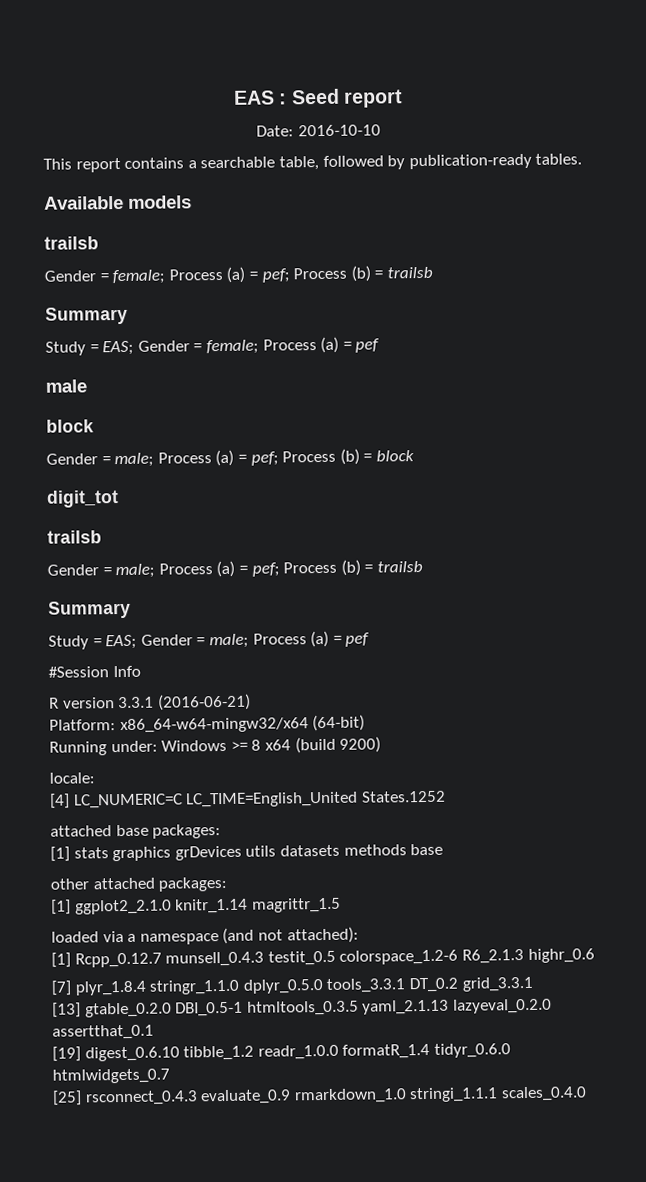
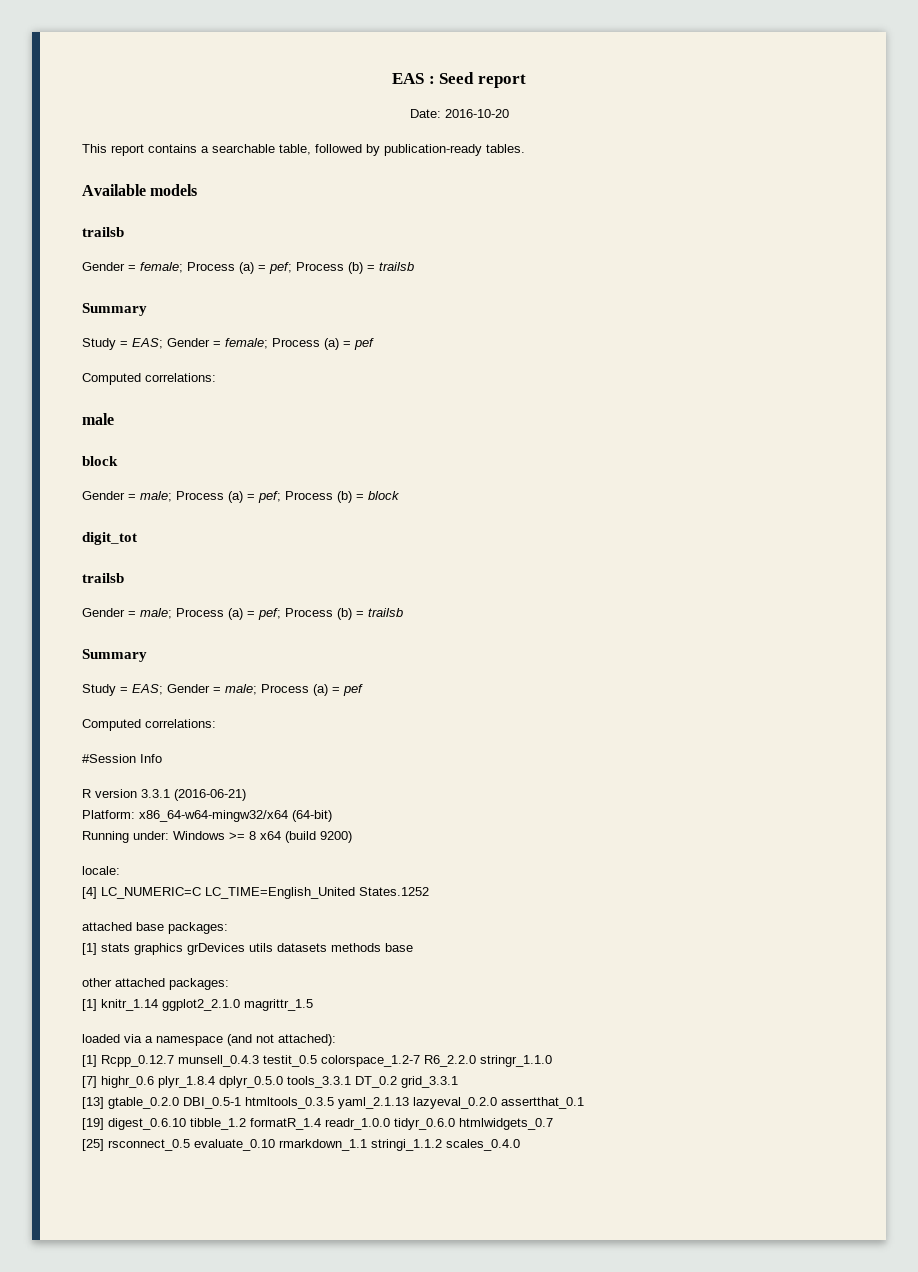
[297,124,381,137] 2016-10-10 -> [444,109,509,118] 2016-10-20
(381, 345) none -> [82,373,216,385] // Computed correlations:
(371, 639) none -> [82,719,216,731] // Computed correlations:
[74,898,249,915] ggplot2_2.1.0 knitr_1.14 -> [101,999,240,1011] knitr_1.14 ggplot2_2.1.0
[339,948,595,965] colorspace_1.2-6 R6_2.1.3 highr_0.6 -> [321,1055,552,1067] colorspace_1.2-7 R6_2.2.0 stringr_1.1.0
[74,979,241,996] plyr_1.8.4 stringr_1.1.0 -> [101,1076,215,1088] highr_0.6 plyr_1.8.4
[257,1043,431,1060] readr_1.0.0 formatR_1.4 -> [250,1118,390,1130] formatR_1.4 readr_1.0.0
[84,1087,499,1106] rsconnect_0.4.3 evaluate_0.9 rmarkdown_1.0 stringi_1.1.1 -> [108,1139,442,1151] rsconnect_0.5 evaluate_0.10 rmarkdown_1.1 stringi_1.1.2

